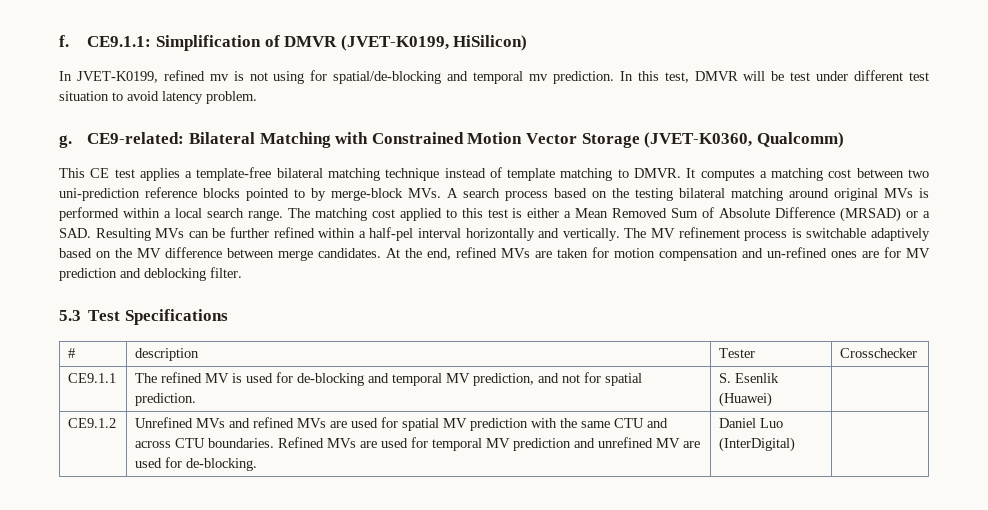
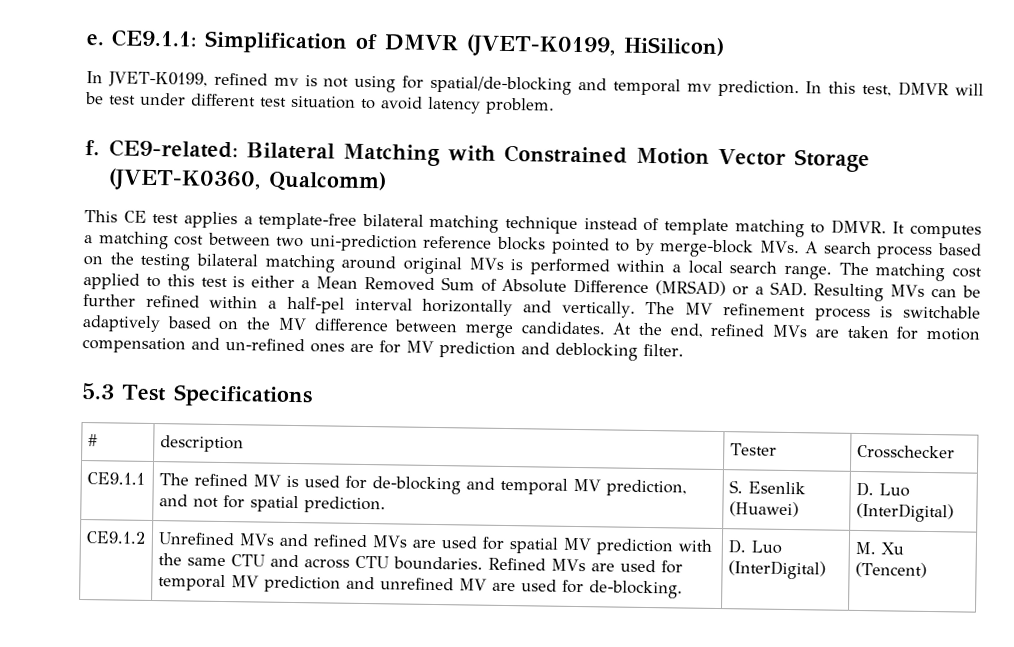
[59,35,69,47] f. -> [86,34,105,46] e.
[59,135,72,148] g. -> [85,140,100,156] f.
(773, 399) none -> [855,481,910,497] [855,502,954,523] D. Luo (InterDigital)
[719,418,757,428] Daniel -> [727,539,746,554] D.
(796, 444) none -> [854,541,904,555] [854,561,927,578] M. Xu (Tencent)

